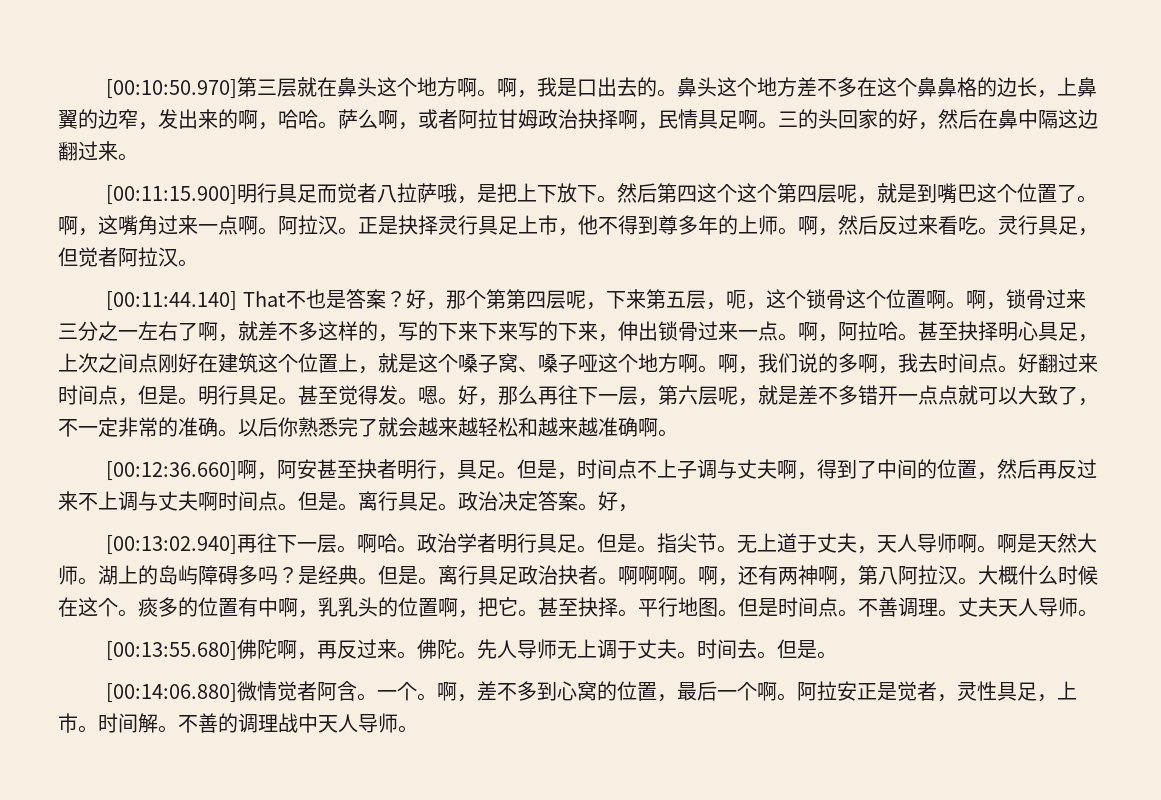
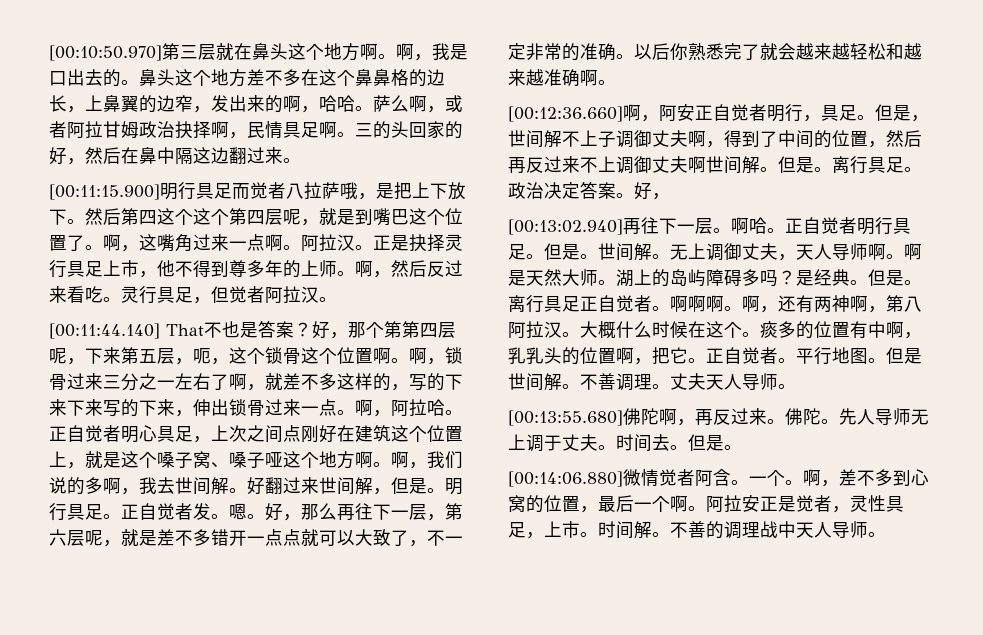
[918,321,998,341] 甚至抉择 -> [49,425,121,442] 正自觉者
[938,353,998,373] 时间点 -> [175,477,229,495] 世间解
[58,385,118,405] 时间点 -> [319,477,373,495] 世间解
[298,385,378,405] 甚至觉得 -> [121,503,193,520] 正自觉者
[317,459,378,479] 甚至抉 -> [695,104,749,121] 正自觉
[577,459,638,479] 时间点 -> [508,130,562,148] 世间解
[717,459,738,479] 与 -> [634,130,652,147] 御
[138,491,278,511] 与丈夫啊时间点 -> [634,156,760,174] 御丈夫啊世间解
[417,533,478,553] 政治学 -> [785,217,839,234] 正自觉
[657,533,818,553] 指尖节。无上道于 -> [598,243,742,261] 世间解。无上调御
[518,565,578,585] 政治抉 -> [580,295,634,312] 正自觉
[538,597,618,617] 甚至抉择 -> [706,347,778,364] 正自觉者
[778,597,838,617] 时间点 -> [508,373,562,391] 世间解

